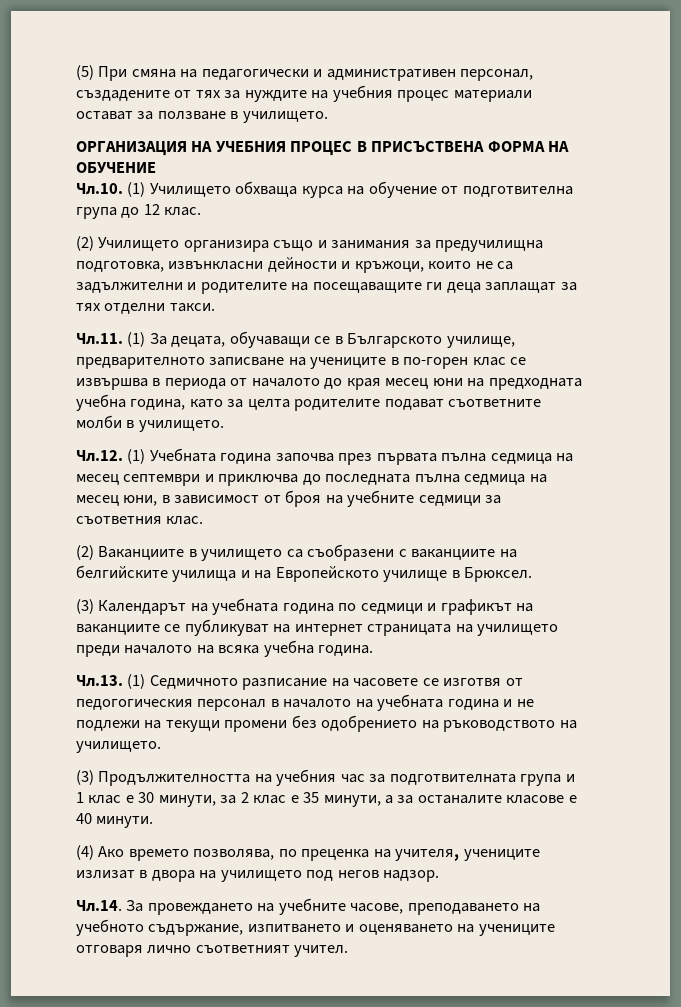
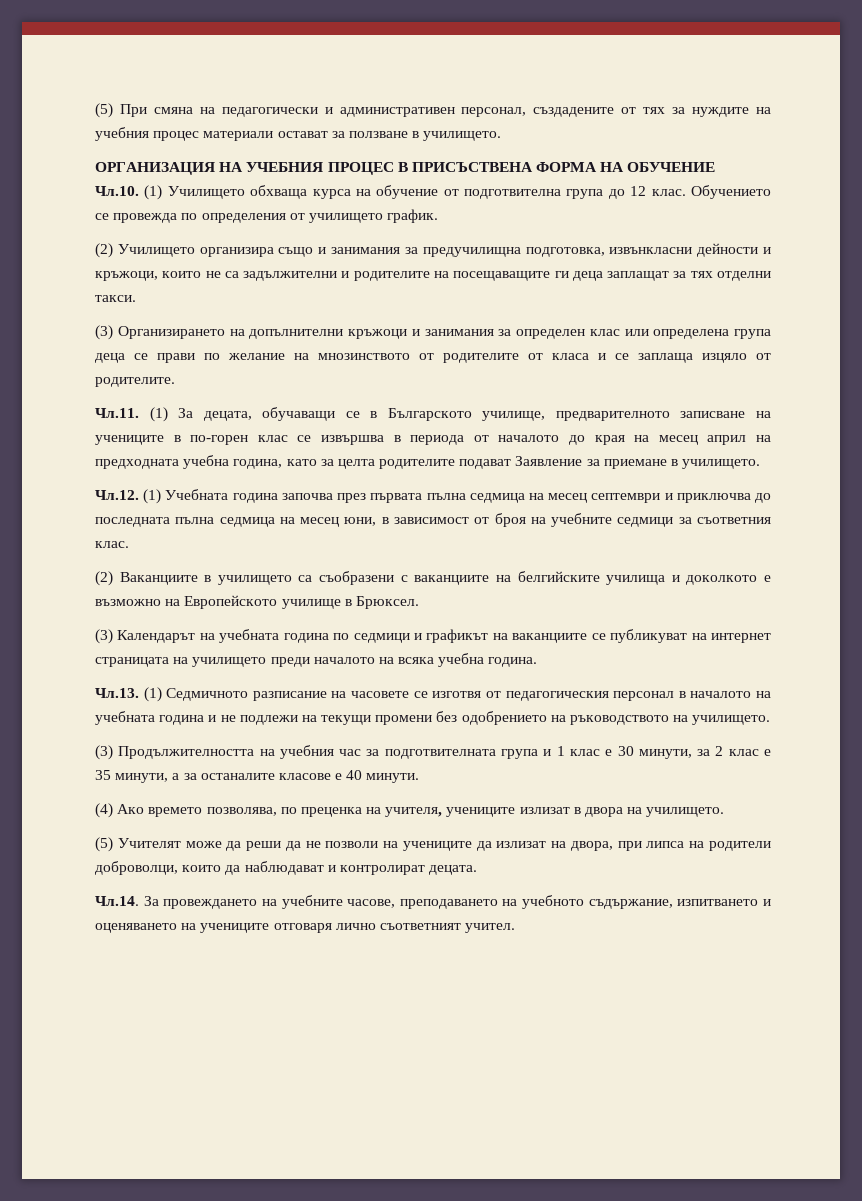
(202, 211) none -> [690,185,771,199] [95,209,439,223] Обучението се провежда по определения от училището график.
(215, 307) none -> [95,325,771,340] [95,353,771,363] [95,377,175,387] // (3) Организирането на допълнителни кръжоци и занимания за определен клас или определена група деца се прави по желание на мнозинството от родителите от класа и се заплаща изцяло от родителите.
[385,378,463,389] месец юни -> [634,435,747,445] на месец април
[448,399,542,407] [76,415,122,429] съответните молби -> [515,456,667,469] Заявление за приемане
(250, 574) none -> [686,575,772,585] [95,599,161,606] доколкото е възможно
[76,699,193,710] педогогическия -> [505,691,609,701] педагогическия
[220,870,440,882] училището под негов надзор. -> [646,807,725,817] [95,837,771,852] [95,861,478,875] училището. // (5) Учителят може да реши да не позволи на учениците да излизат на двора, при липса на родители доброволци, които да наблюдават и контролират децата.

